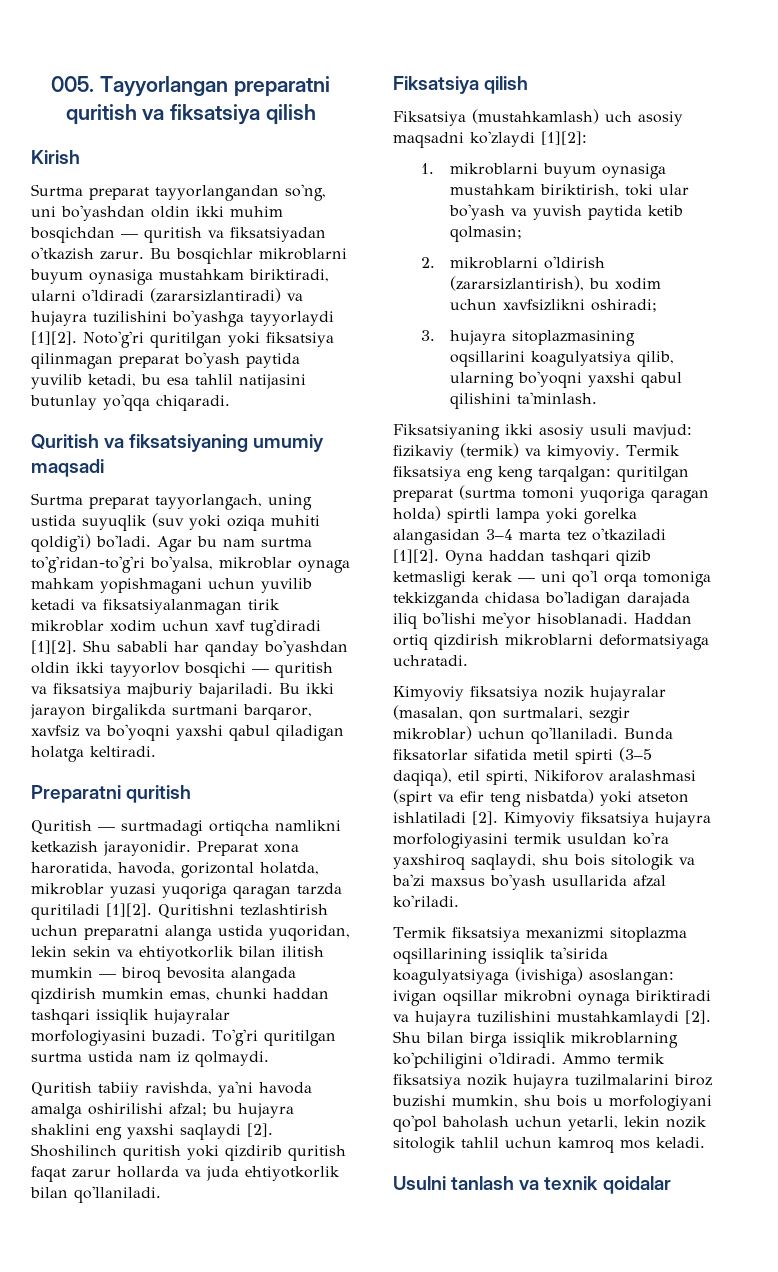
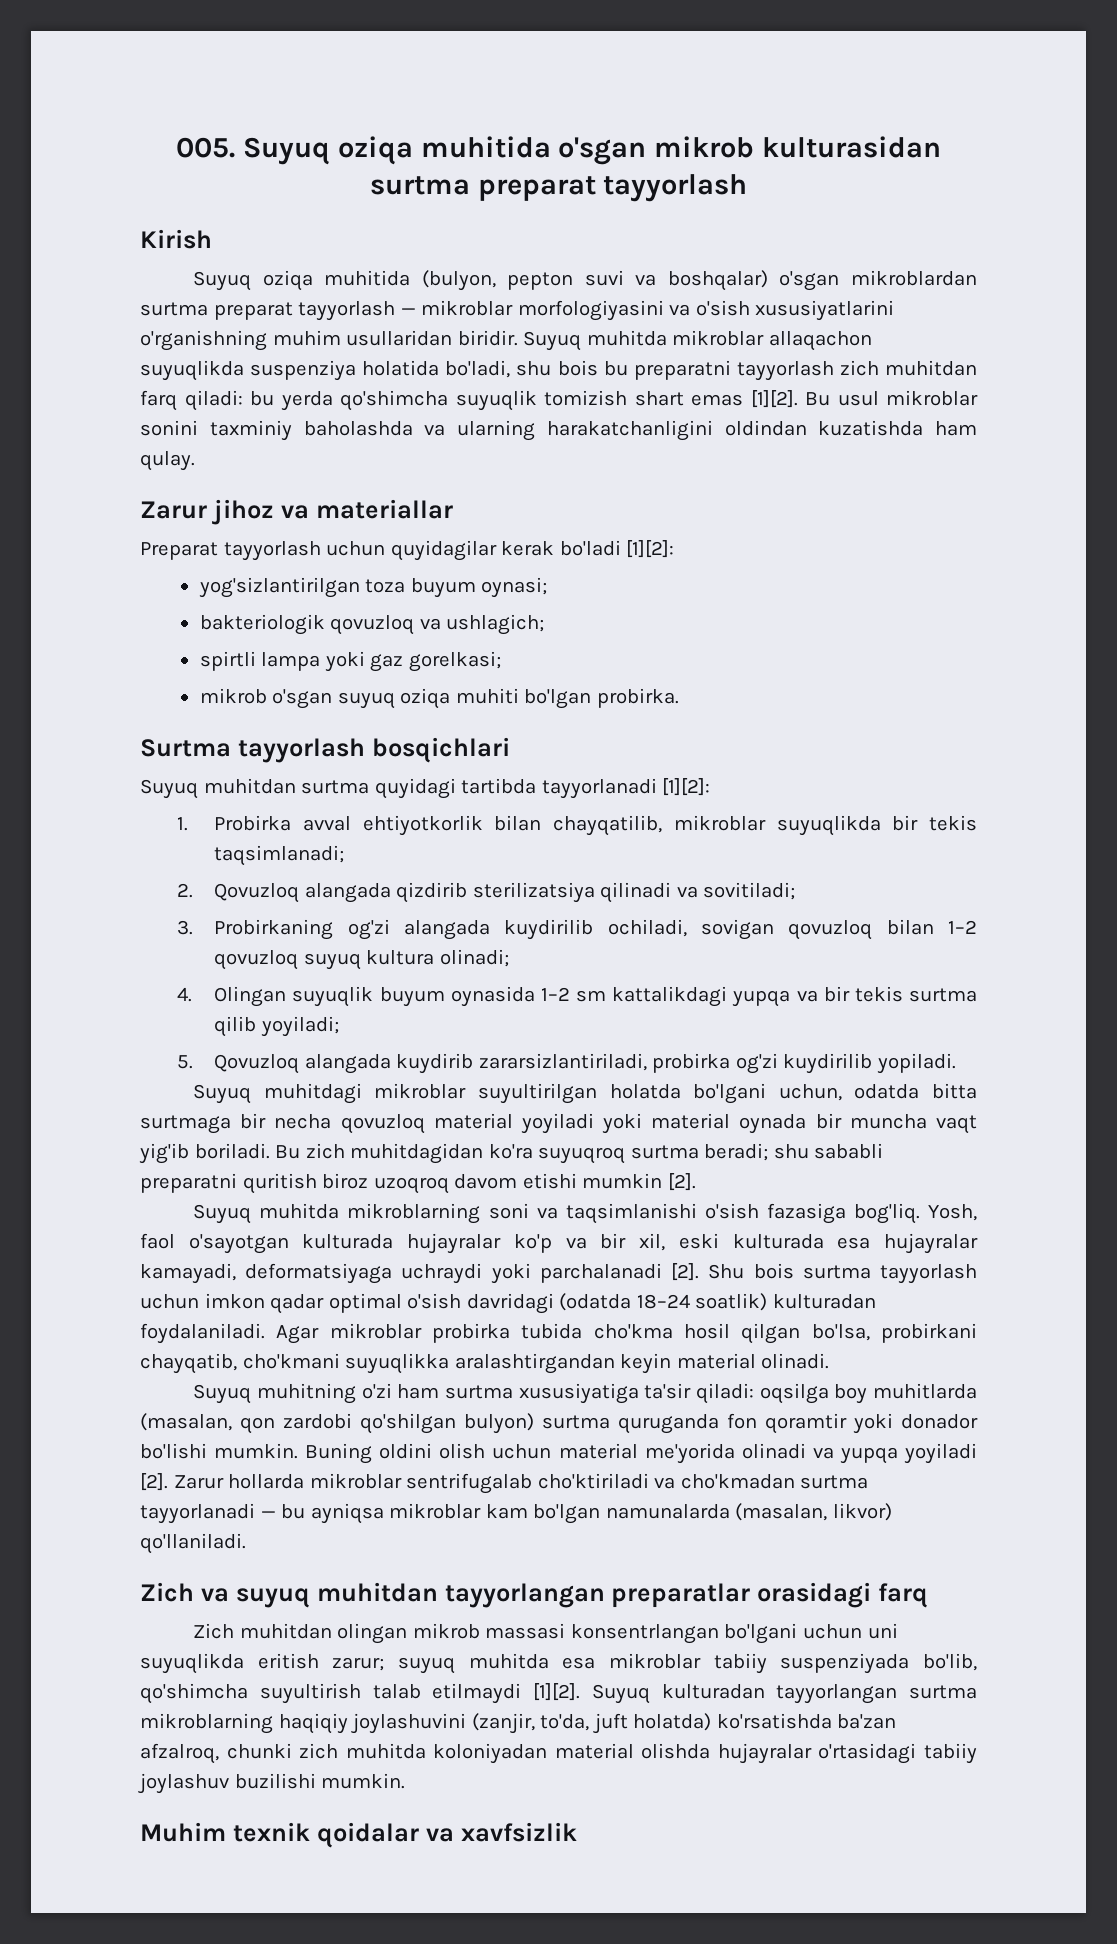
[100,76,330,97] [65,104,316,125] [31,150,80,164] [31,184,326,201] [31,205,283,221] [30,227,326,243] [31,247,347,264] [30,269,329,285] [31,288,303,303] [31,310,334,327] [31,331,334,348] [31,352,300,369] [31,374,306,389] [30,394,230,411] [31,434,325,452] [31,459,104,477] [31,493,312,510] [31,513,320,531] [31,534,312,552] [31,556,350,573] [31,578,312,594] [31,599,280,615] [31,619,321,636] [31,640,348,657] [31,662,333,678] [31,683,334,698] [30,704,312,720] [31,724,344,741] [31,746,156,762] [31,785,192,803] [31,820,341,836] [31,841,299,856] [31,862,319,878] [31,883,342,899] [31,903,328,920] [31,925,350,941] [31,946,324,961] [31,967,296,983] [31,988,329,1004] [31,1009,230,1025] [31,1029,336,1046] [31,1051,269,1067] [31,1081,312,1097] [31,1103,294,1119] [31,1123,273,1140] [31,1144,346,1161] [31,1166,340,1182] [30,1186,161,1203] [393,76,529,94] [393,109,683,126] [393,131,587,148] [421,163,666,179] [449,184,689,197] [448,204,683,220] [449,226,522,242] [421,256,605,269] [449,276,661,291] [449,299,657,312] [421,330,635,346] [449,351,674,367] [449,371,682,388] [449,392,597,409] [393,424,692,440] [393,443,680,460] [393,466,689,482] [393,485,709,503] [393,506,637,524] [393,528,666,545] [393,549,651,566] [393,570,711,587] [393,591,690,608] [393,612,692,629] [393,634,709,650] [393,655,468,666] [393,686,666,701] [393,705,630,723] [393,726,673,744] [393,747,652,764] [393,768,696,786] [393,789,689,807] [393,811,711,827] [393,832,669,849] [393,854,695,870] [392,874,666,890] [393,895,459,908] [393,927,687,942] [393,947,608,964] [393,967,674,985] [393,990,711,1006] [393,1010,711,1026] [393,1031,678,1048] [393,1052,665,1069] [393,1074,712,1089] [392,1095,712,1111] [393,1115,707,1132] [393,1137,705,1153] [393,1176,671,1194] Tayyorlangan preparatni quritish va fiksatsiya qilish // Kirish // Surtma preparat tayyorlangandan so'ng, uni bo'yashdan oldin ikki muhim bosqichdan — quritish va fiksatsiyadan o'tkazish zarur. Bu bosqichlar mikroblarni buyum oynasiga mustahkam biriktiradi, ularni o'ldiradi (zararsizlantiradi) va hujayra tuzilishini bo'yashga tayyorlaydi [1][2]. Noto'g'ri quritilgan yoki fiksatsiya qilinmagan preparat bo'yash paytida yuvilib ketadi, bu esa tahlil natijasini butunlay yo'qqa chiqaradi. // Quritish va fiksatsiyaning umumiy maqsadi // Surtma preparat tayyorlangach, uning ustida suyuqlik (suv yoki oziqa muhiti qoldig'i) bo'ladi. Agar bu nam surtma to'g'ridan-to'g'ri bo'yalsa, mikroblar oynaga mahkam yopishmagani uchun yuvilib ketadi va fiksatsiyalanmagan tirik mikroblar xodim uchun xavf tug'diradi [1][2]. Shu sababli har qanday bo'yashdan oldin ikki tayyorlov bosqichi — quritish va fiksatsiya majburiy bajariladi. Bu ikki jarayon birgalikda surtmani barqaror, xavfsiz va bo'yoqni yaxshi qabul qiladigan holatga keltiradi. // Preparatni quritish // Quritish — surtmadagi ortiqcha namlikni ketkazish jarayonidir. Preparat xona haroratida, havoda, gorizontal holatda, mikroblar yuzasi yuqoriga qaragan tarzda quritiladi [1][2]. Quritishni tezlashtirish uchun preparatni alanga ustida yuqoridan, lekin sekin va ehtiyotkorlik bilan ilitish mumkin — biroq bevosita alangada qizdirish mumkin emas, chunki haddan tashqari issiqlik hujayralar morfologiyasini buzadi. To'g'ri quritilgan surtma ustida nam iz qolmaydi. // Quritish tabiiy ravishda, ya'ni havoda amalga oshirilishi afzal; bu hujayra shaklini eng yaxshi saqlaydi [2]. Shoshilinch quritish yoki qizdirib quritish faqat zarur hollarda va juda ehtiyotkorlik bilan qo'llaniladi. // Fiksatsiya qilish // Fiksatsiya (mustahkamlash) uch asosiy maqsadni ko'zlaydi [1][2]: // 1. mikroblarni buyum oynasiga mustahkam biriktirish, toki ular bo'yash va yuvish paytida ketib qolmasin; // 2. mikroblarni o'ldirish (zararsizlantirish), bu xodim uchun xavfsizlikni oshiradi; // 3. hujayra sitoplazmasining oqsillarini koagulyatsiya qilib, ularning bo'yoqni yaxshi qabul qilishini ta'minlash. // Fiksatsiyaning ikki asosiy usuli mavjud: fizikaviy (termik) va kimyoviy. Termik fiksatsiya eng keng tarqalgan: quritilgan preparat (surtma tomoni yuqoriga qaragan holda) spirtli lampa yoki gorelka alangasidan 3–4 marta tez o'tkaziladi [1][2]. Oyna haddan tashqari qizib ketmasligi kerak — uni qo'l orqa tomoniga tekkizganda chidasa bo'ladigan darajada iliq bo'lishi me'yor hisoblanadi. Haddan ortiq qizdirish mikroblarni deformatsiyaga uchratadi. // Kimyoviy fiksatsiya nozik hujayralar (masalan, qon surtmalari, sezgir mikroblar) uchun qo'llaniladi. Bunda fiksatorlar sifatida metil spirti (3–5 daqiqa), etil spirti, Nikiforov aralashmasi (spirt va efir teng nisbatda) yoki atseton ishlatiladi [2]. Kimyoviy fiksatsiya hujayra morfologiyasini termik usuldan ko'ra yaxshiroq saqlaydi, shu bois sitologik va ba'zi maxsus bo'yash usullarida afzal ko'riladi. // Termik fiksatsiya mexanizmi sitoplazma oqsillarining issiqlik ta'sirida koagulyatsiyaga (ivishiga) asoslangan: ivigan oqsillar mikrobni oynaga biriktiradi va hujayra tuzilishini mustahkamlaydi [2]. Shu bilan birga issiqlik mikroblarning ko'pchiligini o'ldiradi. Ammo termik fiksatsiya nozik hujayra tuzilmalarini biroz buzishi mumkin, shu bois u morfologiyani qo'pol baholash uchun yetarli, lekin nozik sitologik tahlil uchun kamroq mos keladi. // Usulni tanlash va texnik qoidalar -> [242,136,941,165] [369,174,748,202] [140,229,212,249] [193,270,978,291] [140,300,895,321] [140,330,872,351] [140,360,978,381] [140,390,978,411] [140,420,977,441] [140,451,195,471] [140,499,453,525] [140,540,675,561] [198,577,548,598] [199,614,545,635] [199,651,501,672] [199,688,679,709] [140,737,510,763] [140,778,711,799] [177,815,977,836] [214,845,345,866] [177,882,796,903] [177,919,977,940] [214,949,509,970] [177,986,978,1007] [214,1016,339,1037] [177,1053,956,1074] [193,1083,978,1104] [140,1113,977,1134] [139,1143,884,1164] [140,1173,696,1194] [193,1203,977,1224] [140,1233,979,1254] [140,1263,977,1284] [140,1293,876,1314] [140,1323,978,1344] [140,1353,830,1374] [193,1383,977,1404] [140,1413,978,1434] [140,1443,977,1464] [140,1473,869,1494] [140,1503,892,1524] [140,1533,246,1554] [140,1582,929,1608] [193,1623,898,1644] [140,1653,977,1674] [140,1683,977,1704] [140,1713,897,1734] [140,1743,977,1764] [138,1773,406,1794] [140,1822,577,1848] Suyuq oziqa muhitida o'sgan mikrob kulturasidan surtma preparat tayyorlash // Kirish // Suyuq oziqa muhitida (bulyon, pepton suvi va boshqalar) o'sgan mikroblardan surtma preparat tayyorlash — mikroblar morfologiyasini va o'sish xususiyatlarini o'rganishning muhim usullaridan biridir. Suyuq muhitda mikroblar allaqachon suyuqlikda suspenziya holatida bo'ladi, shu bois bu preparatni tayyorlash zich muhitdan farq qiladi: bu yerda qo'shimcha suyuqlik tomizish shart emas [1][2]. Bu usul mikroblar sonini taxminiy baholashda va ularning harakatchanligini oldindan kuzatishda ham qulay. // Zarur jihoz va materiallar // Preparat tayyorlash uchun quyidagilar kerak bo'ladi [1][2]: // yog'sizlantirilgan toza buyum oynasi; // bakteriologik qovuzloq va ushlagich; // spirtli lampa yoki gaz gorelkasi; // mikrob o'sgan suyuq oziqa muhiti bo'lgan probirka. // Surtma tayyorlash bosqichlari // Suyuq muhitdan surtma quyidagi tartibda tayyorlanadi [1][2]: // 1. Probirka avval ehtiyotkorlik bilan chayqatilib, mikroblar suyuqlikda bir tekis taqsimlanadi; // 2. Qovuzloq alangada qizdirib sterilizatsiya qilinadi va sovitiladi; // 3. Probirkaning og'zi alangada kuydirilib ochiladi, sovigan qovuzloq bilan 1–2 qovuzloq suyuq kultura olinadi; // 4. Olingan suyuqlik buyum oynasida 1–2 sm kattalikdagi yupqa va bir tekis surtma qilib yoyiladi; // 5. Qovuzloq alangada kuydirib zararsizlantiriladi, probirka og'zi kuydirilib yopiladi. // Suyuq muhitdagi mikroblar suyultirilgan holatda bo'lgani uchun, odatda bitta surtmaga bir necha qovuzloq material yoyiladi yoki material oynada bir muncha vaqt yig'ib boriladi. Bu zich muhitdagidan ko'ra suyuqroq surtma beradi; shu sababli preparatni quritish biroz uzoqroq davom etishi mumkin [2]. // Suyuq muhitda mikroblarning soni va taqsimlanishi o'sish fazasiga bog'liq. Yosh, faol o'sayotgan kulturada hujayralar ko'p va bir xil, eski kulturada esa hujayralar kamayadi, deformatsiyaga uchraydi yoki parchalanadi [2]. Shu bois surtma tayyorlash uchun imkon qadar optimal o'sish davridagi (odatda 18–24 soatlik) kulturadan foydalaniladi. Agar mikroblar probirka tubida cho'kma hosil qilgan bo'lsa, probirkani chayqatib, cho'kmani suyuqlikka aralashtirgandan keyin material olinadi. // Suyuq muhitning o'zi ham surtma xususiyatiga ta'sir qiladi: oqsilga boy muhitlarda (masalan, qon zardobi qo'shilgan bulyon) surtma quruganda fon qoramtir yoki donador bo'lishi mumkin. Buning oldini olish uchun material me'yorida olinadi va yupqa yoyiladi [2]. Zarur hollarda mikroblar sentrifugalab cho'ktiriladi va cho'kmadan surtma tayyorlanadi — bu ayniqsa mikroblar kam bo'lgan namunalarda (masalan, likvor) qo'llaniladi. // Zich va suyuq muhitdan tayyorlangan preparatlar orasidagi farq // Zich muhitdan olingan mikrob massasi konsentrlangan bo'lgani uchun uni suyuqlikda eritish zarur; suyuq muhitda esa mikroblar tabiiy suspenziyada bo'lib, qo'shimcha suyultirish talab etilmaydi [1][2]. Suyuq kulturadan tayyorlangan surtma mikroblarning haqiqiy joylashuvini (zanjir, to'da, juft holatda) ko'rsatishda ba'zan afzalroq, chunki zich muhitda koloniyadan material olishda hujayralar o'rtasidagi tabiiy joylashuv buzilishi mumkin. // Muhim texnik qoidalar va xavfsizlik

